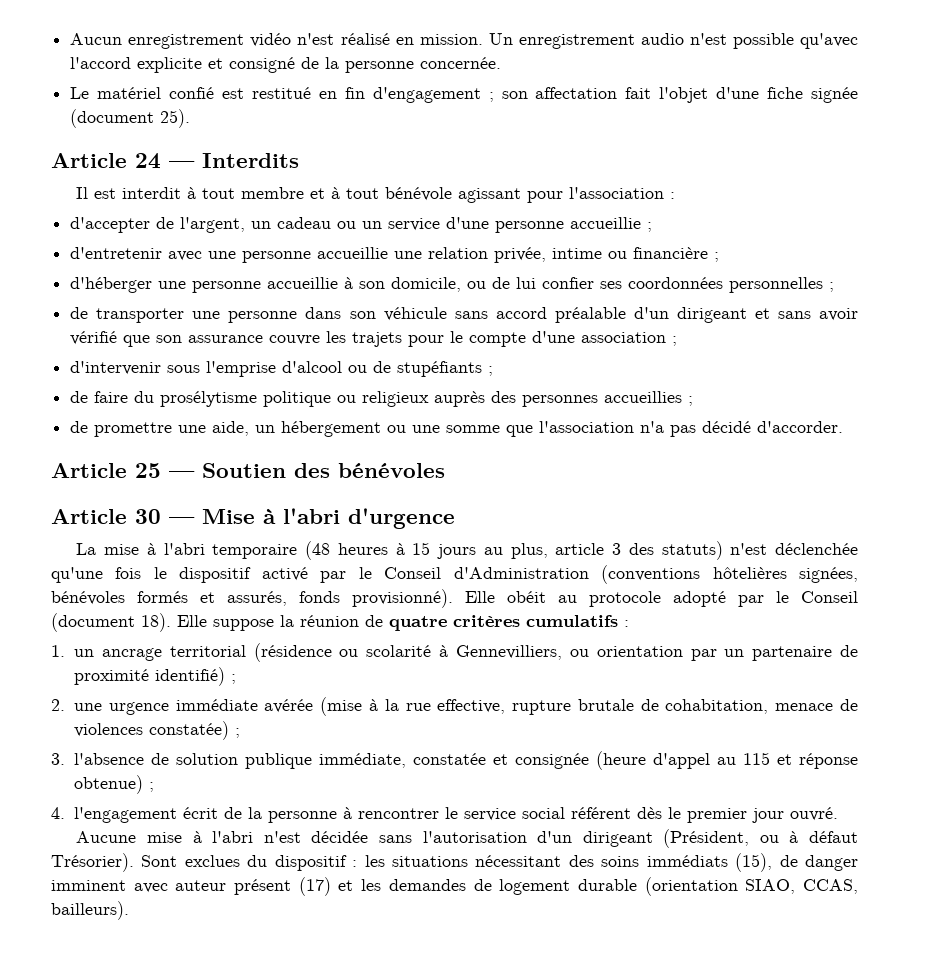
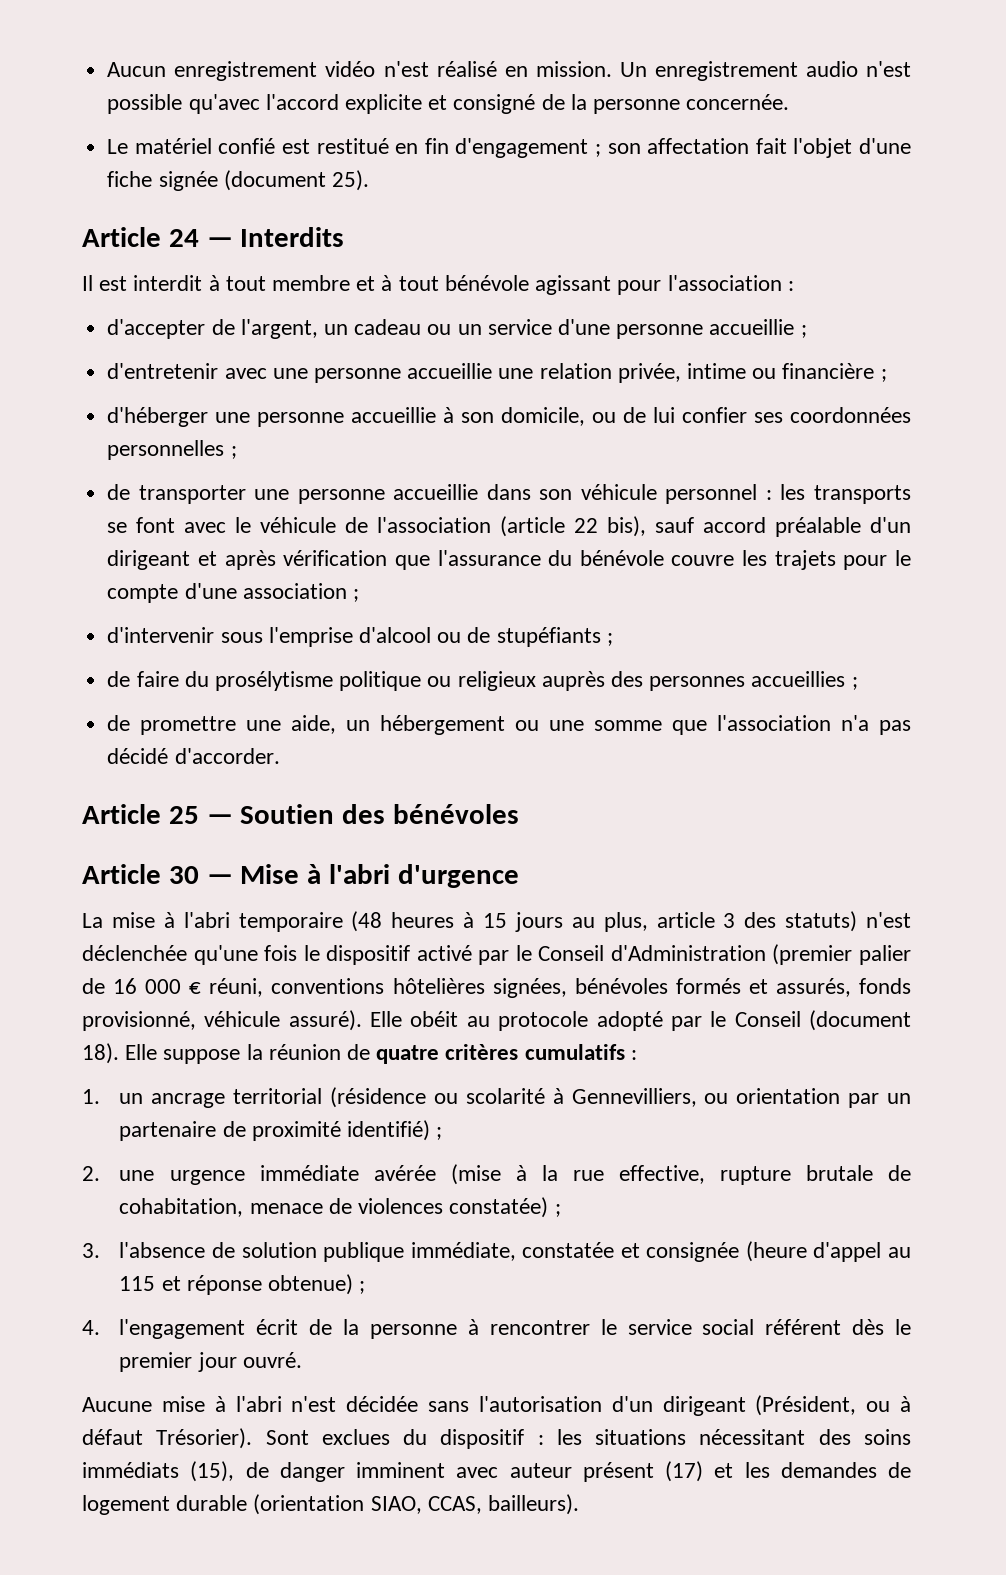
(298, 317) none -> [393,484,479,500] accueillie
[454,311,488,319] sans -> [665,484,911,504] [107,516,695,537] personnel : les transports se font avec le véhicule de l'association (article 22 bis), sauf
[777,308,859,321] [70,331,264,347] sans avoir vérifié que son assurance -> [224,550,664,570] après vérification que l'assurance du bénévole
[601,565,701,584] (conventions -> [772,944,911,965] [82,978,385,997] (premier palier de 16 000 € réuni, conventions
[352,589,453,608] provisionné). -> [82,1010,362,1031] provisionné, véhicule assuré).

